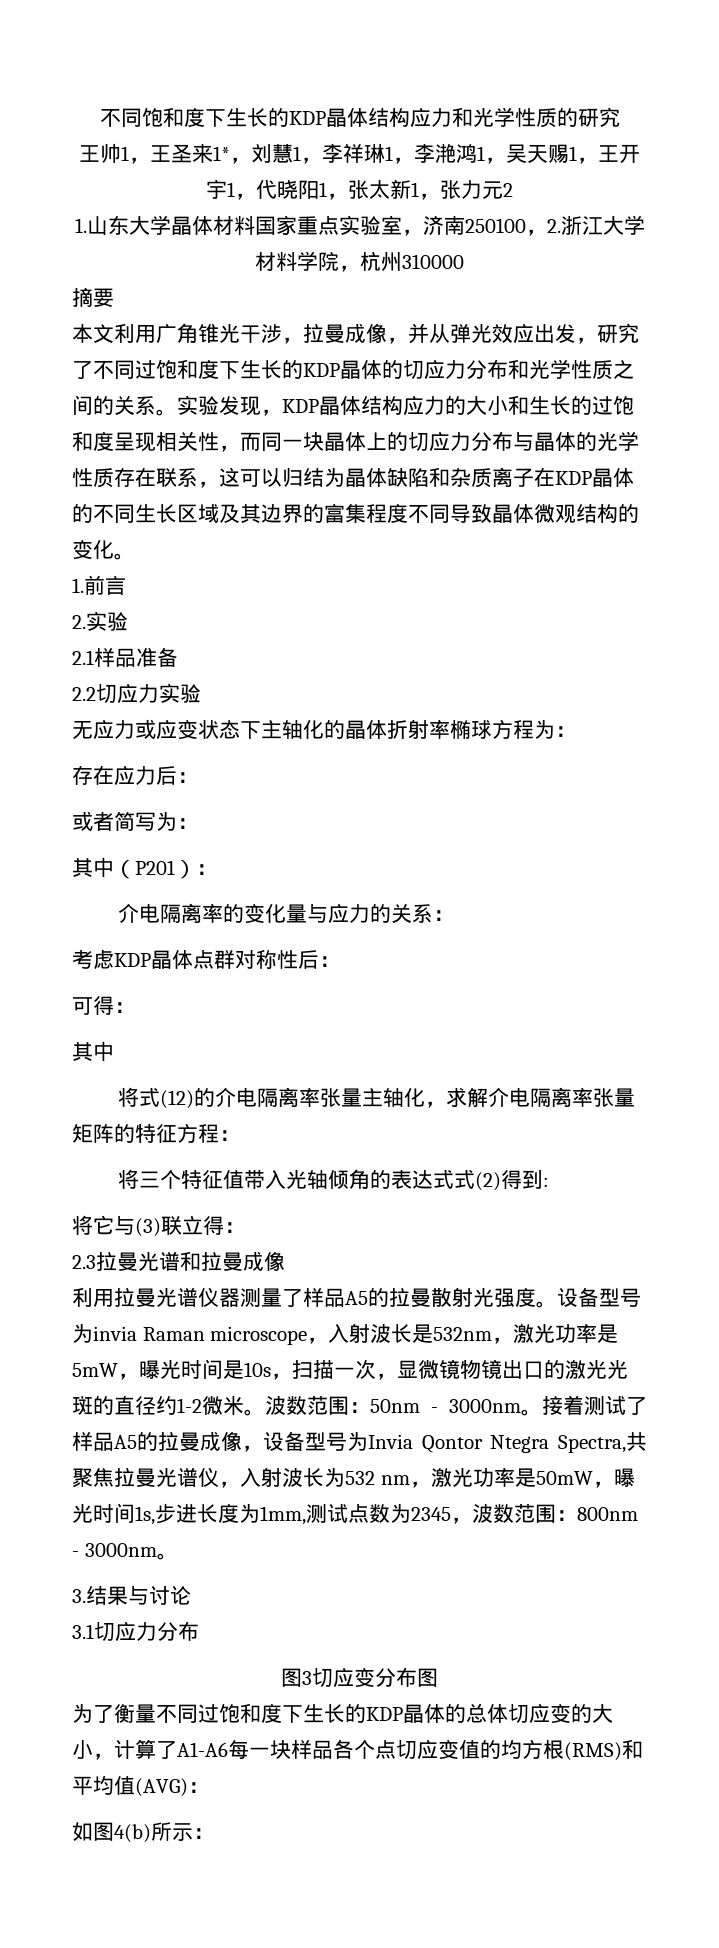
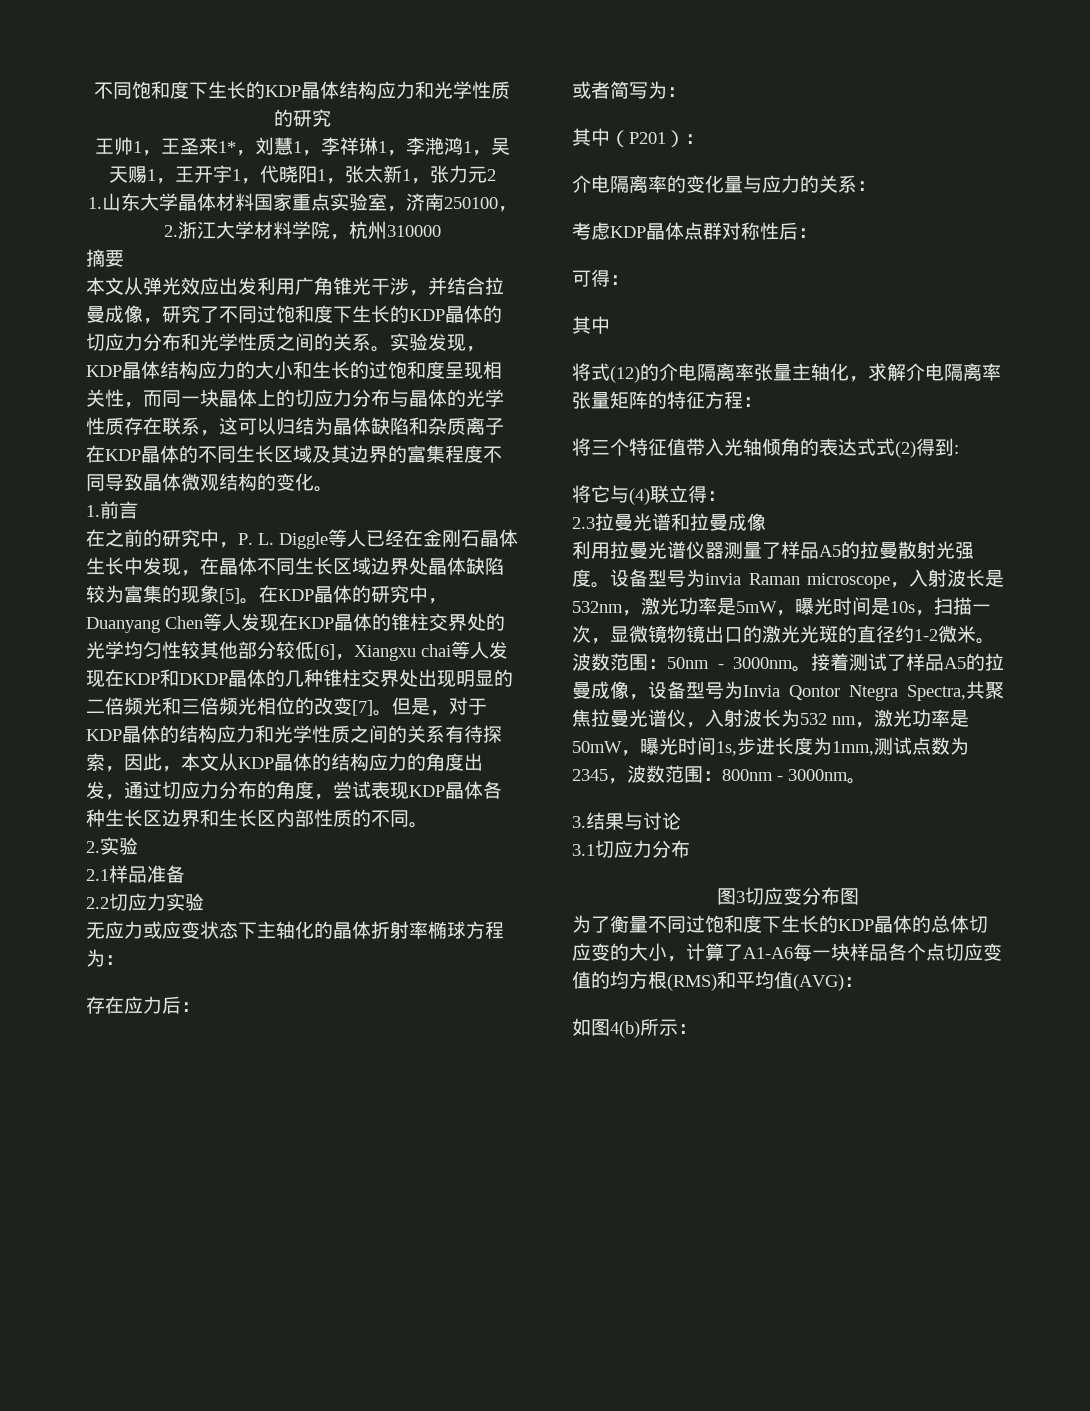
(114, 334) none -> [124,277,257,295] 从弹光效应出发
[303,323,597,344] 拉曼成像，并从弹光效应出发， -> [428,277,504,295] [86,305,162,324] 并结合拉曼成像，
(126, 585) none -> [86,529,518,549] [86,557,504,576] [86,585,447,604] [86,613,505,633] [86,641,508,661] [86,669,513,687] [86,697,487,716] [86,725,502,743] [86,753,483,772] [86,781,502,800] [86,809,428,828] // 在之前的研究中，P. L. Diggle等人已经在金刚石晶体生长中发现，在晶体不同生长区域边界处晶体缺陷较为富集的现象[5]。在KDP晶体的研究中，Duanyang Chen等人发现在KDP晶体的锥柱交界处的光学均匀性较其他部分较低[6]，Xiangxu chai等人发现在KDP和DKDP晶体的几种锥柱交界处出现明显的二倍频光和三倍频光相位的改变[7]。但是，对于KDP晶体的结构应力和光学性质之间的关系有待探索，因此，本文从KDP晶体的结构应力的角度出发，通过切应力分布的角度，尝试表现KDP晶体各种生长区边界和生长区内部性质的不同。
[135,1218,161,1237] (3) -> [629,488,650,505] (4)

